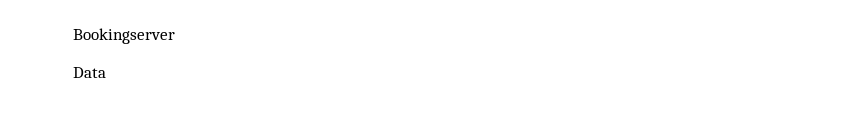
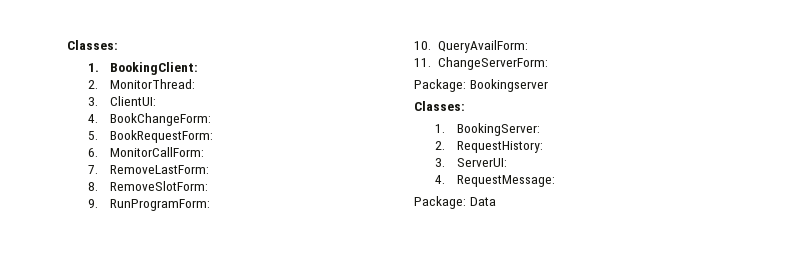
[73,28,175,44] Bookingserver // -> [67,40,118,50] [88,62,198,75] [88,79,195,89] [88,96,156,106] [88,113,211,126] [88,130,213,143] [88,147,204,157] [88,165,209,174] [88,181,208,191] [88,199,210,211] [414,40,528,53] [414,57,548,70] [414,79,548,92] [414,101,465,111] [435,123,540,136] [435,141,543,153] [435,158,507,167] [435,175,555,187] [414,196,466,209] Classes: // 1. BookingClient: // 2. MonitorThread: // 3. ClientUI: // 4. BookChangeForm: // 5. BookRequestForm: // 6. MonitorCallForm: // 7. RemoveLastForm: // 8. RemoveSlotForm: // 9. RunProgramForm: // 10. QueryAvailForm: // 11. ChangeServerForm: // Package: Bookingserver // Classes: // 1. BookingServer: // 2. RequestHistory: // 3. ServerUI: // 4. RequestMessage: // Package:

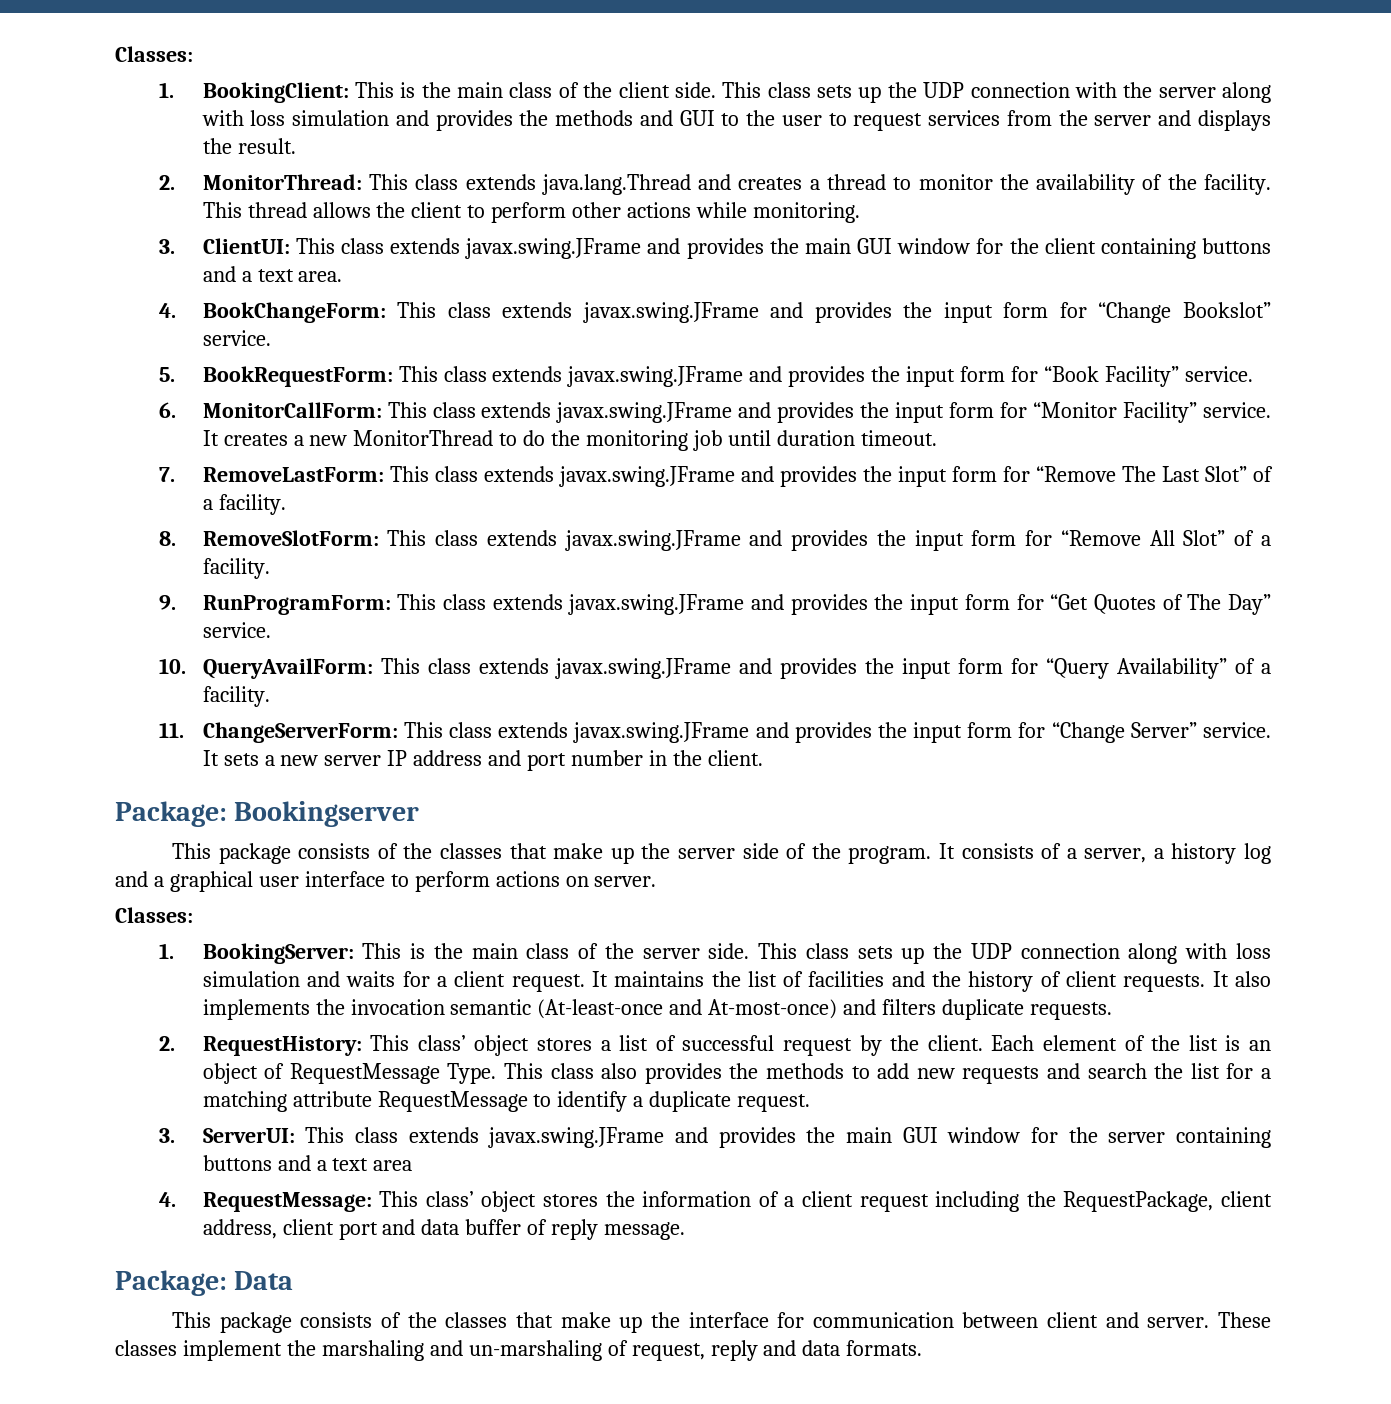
[88,79,195,89] [88,96,156,106] [88,113,211,126] [88,130,213,143] [88,147,204,157] [88,165,209,174] [88,181,208,191] [88,199,210,211] [414,40,528,53] [414,57,548,70] [414,79,548,92] [414,101,465,111] [435,123,540,136] [435,141,543,153] [435,158,507,167] [435,175,555,187] [414,196,496,209] // 2. MonitorThread: // 3. ClientUI: // 4. BookChangeForm: // 5. BookRequestForm: // 6. MonitorCallForm: // 7. RemoveLastForm: // 8. RemoveSlotForm: // 9. RunProgramForm: // 10. QueryAvailForm: // 11. ChangeServerForm: // Package: Bookingserver // Classes: // 1. BookingServer: // 2. RequestHistory: // 3. ServerUI: // 4. RequestMessage: // Package: Data -> [354,82,1271,103] [201,110,1271,131] [202,138,296,154] [158,174,1272,195] [202,202,861,223] [158,238,1271,259] [202,266,343,282] [158,302,1272,323] [202,330,271,346] [158,366,1253,387] [158,402,1272,423] [202,430,937,451] [158,466,1274,487] [202,494,286,515] [158,530,1271,551] [202,558,270,579] [158,594,1271,615] [202,622,271,638] [158,658,1271,679] [202,686,270,707] [158,722,1271,743] [202,750,763,771] [115,801,420,827] [172,843,1271,864] [115,871,657,892] [115,907,193,923] [158,943,1271,964] [202,971,1271,992] [202,999,1113,1020] [158,1035,1272,1056] [202,1063,1272,1084] [202,1091,811,1112] [158,1127,1271,1148] [202,1155,413,1171] [158,1191,1272,1212] [202,1219,686,1240] [115,1270,294,1296] [172,1312,1271,1333] [115,1340,923,1361] This is the main class of the client side. This class sets up the UDP connection with the server along with loss simulation and provides the methods and GUI to the user to request services from the server and displays the result. // 2. MonitorThread: This class extends java.lang.Thread and creates a thread to monitor the availability of the facility. This thread allows the client to perform other actions while monitoring. // 3. ClientUI: This class extends javax.swing.JFrame and provides the main GUI window for the client containing buttons and a text area. // 4. BookChangeForm: This class extends javax.swing.JFrame and provides the input form for “Change Bookslot” service. // 5. BookRequestForm: This class extends javax.swing.JFrame and provides the input form for “Book Facility” service. // 6. MonitorCallForm: This class extends javax.swing.JFrame and provides the input form for “Monitor Facility” service. It creates a new MonitorThread to do the monitoring job until duration timeout. // 7. RemoveLastForm: This class extends javax.swing.JFrame and provides the input form for “Remove The Last Slot” of a facility. // 8. RemoveSlotForm: This class extends javax.swing.JFrame and provides the input form for “Remove All Slot” of a facility. // 9. RunProgramForm: This class extends javax.swing.JFrame and provides the input form for “Get Quotes of The Day” service. // 10. QueryAvailForm: This class extends javax.swing.JFrame and provides the input form for “Query Availability” of a facility. // 11. ChangeServerForm: This class extends javax.swing.JFrame and provides the input form for “Change Server” service. It sets a new server IP address and port number in the client. // Package: Bookingserver // This package consists of the classes that make up the server side of the program. It consists of a server, a history log and a graphical user interface to perform actions on server. // Classes: // 1. BookingServer: This is the main class of the server side. This class sets up the UDP connection along with loss simulation and waits for a client request. It maintains the list of facilities and the history of client requests. It also implements the invocation semantic (At-least-once and At-most-once) and filters duplicate requests. // 2. RequestHistory: This class’ object stores a list of successful request by the client. Each element of the list is an object of RequestMessage Type. This class also provides the methods to add new requests and search the list for a matching attribute RequestMessage to identify a duplicate request. // 3. ServerUI: This class extends javax.swing.JFrame and provides the main GUI window for the server containing buttons and a text area // 4. RequestMessage: This class’ object stores the information of a client request including the RequestPackage, client address, client port and data buffer of reply message. // Package: Data // This package consists of the classes that make up the interface for communication between client and server. These classes implement the marshaling and un-marshaling of request, reply and data formats.

